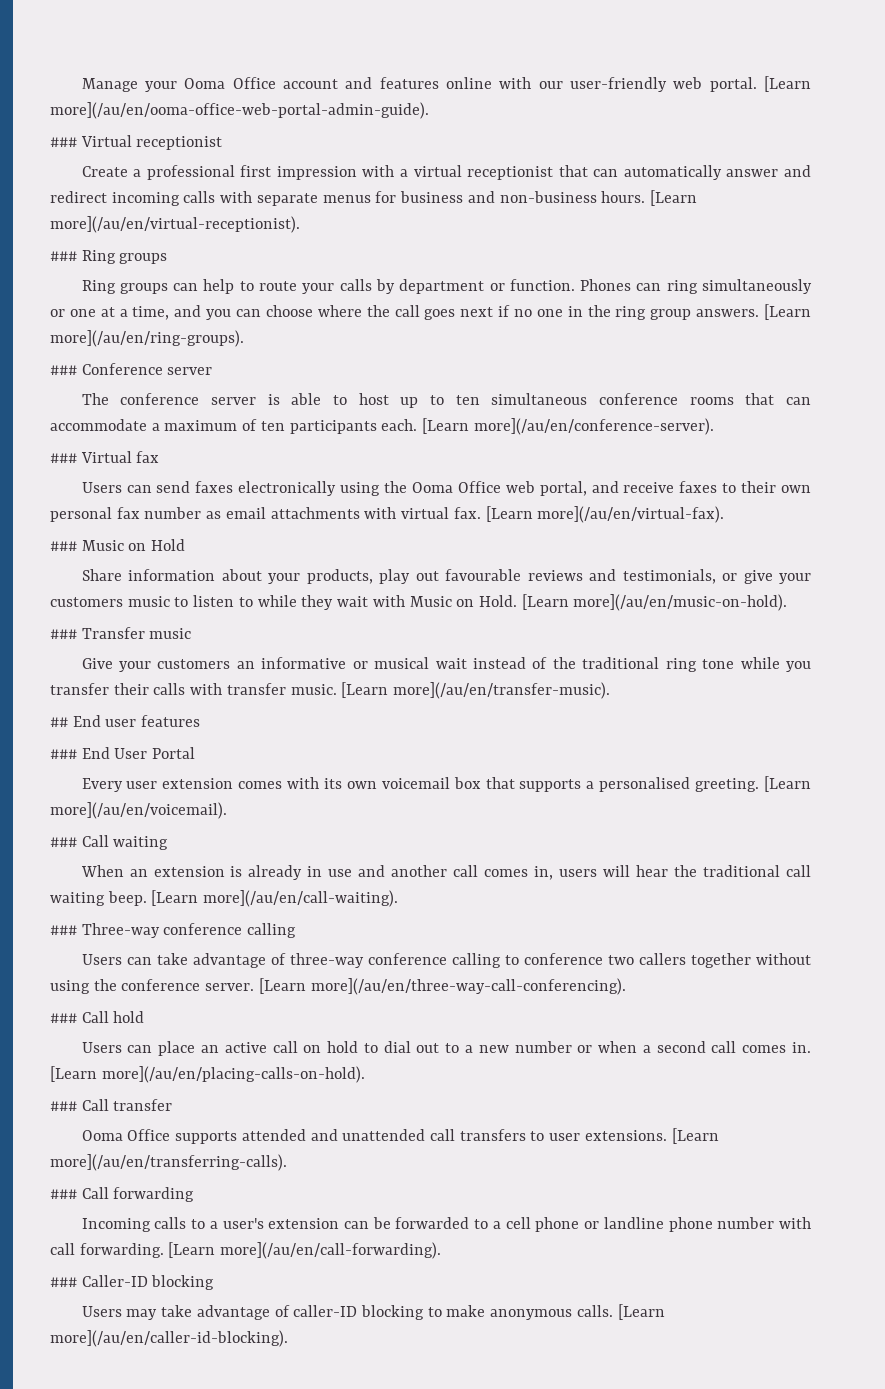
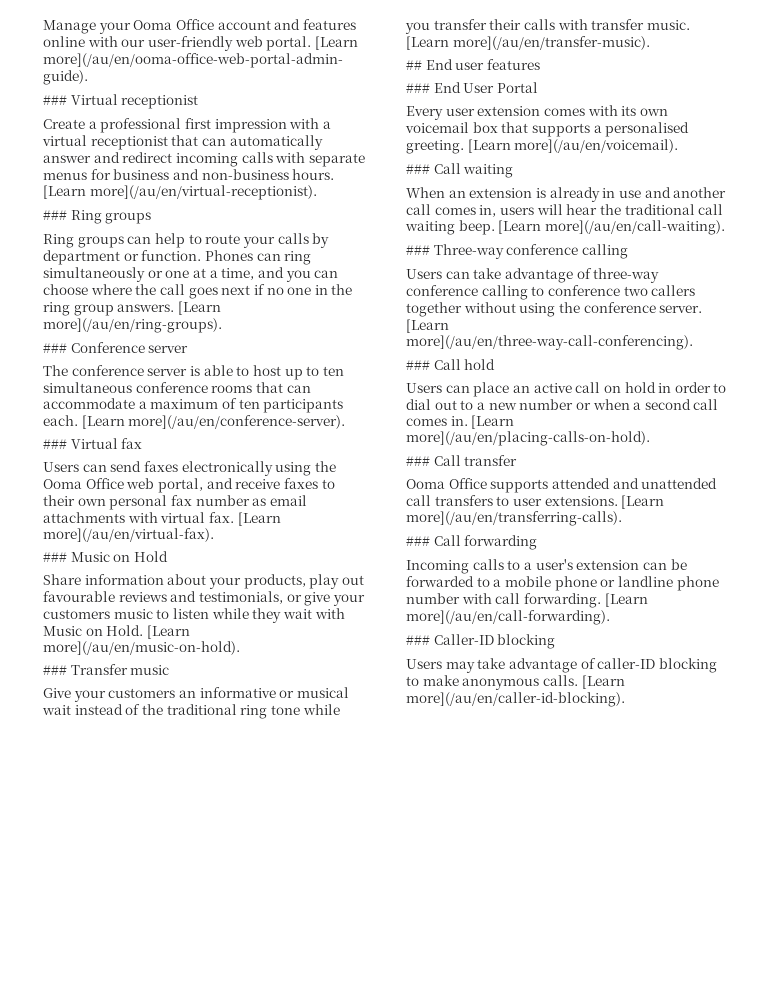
[238,597,253,607] to -> (209, 613) none
(359, 1047) none -> [658,382,711,393] in order
[505,1217,531,1229] cell -> [504,576,551,587] mobile

